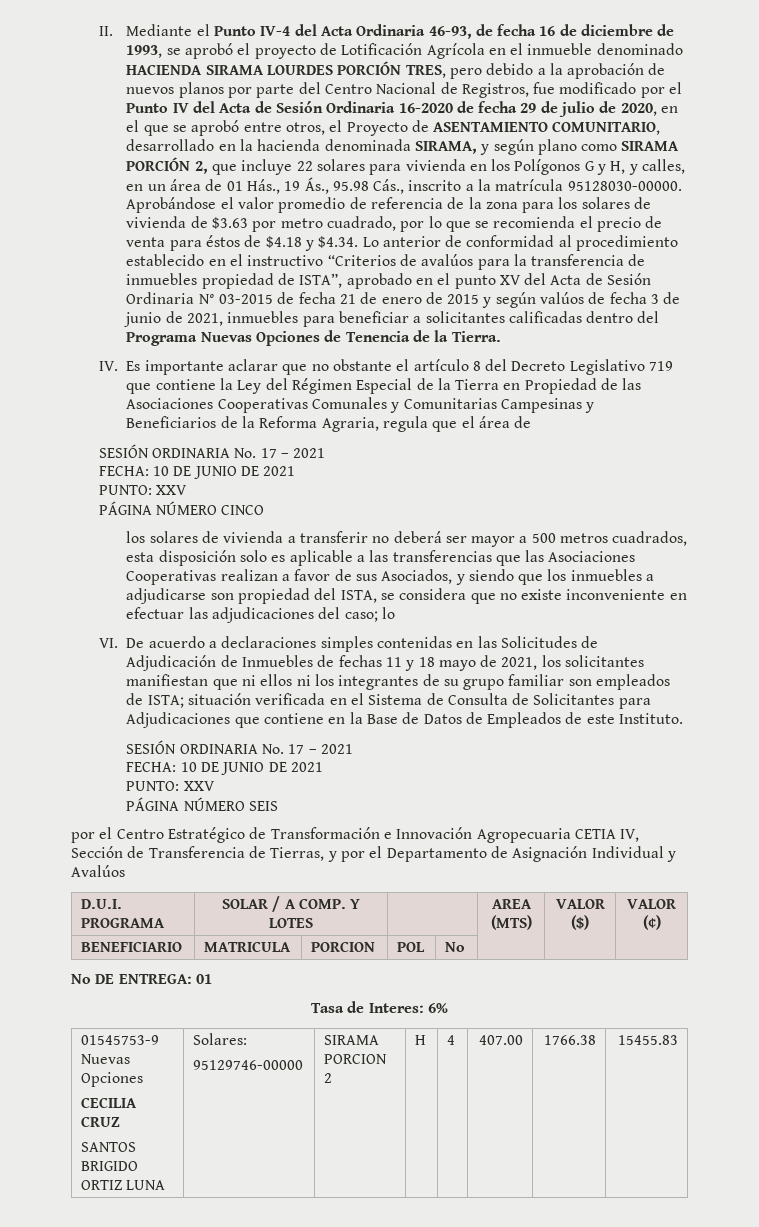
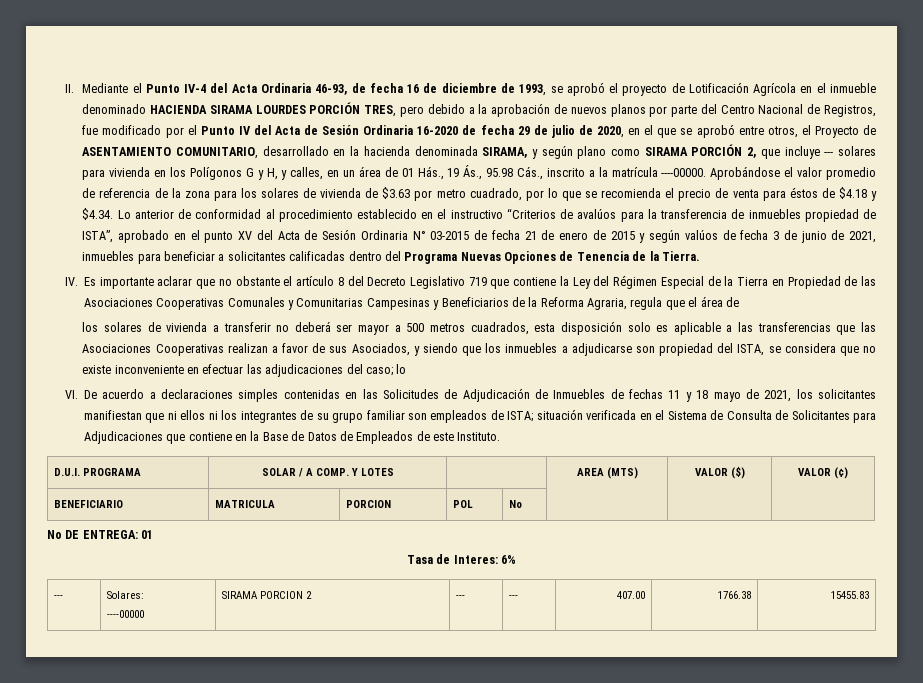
[296,161,313,171] 22 -> [824,152,834,156] ---
[567,181,682,191] 95128030-00000. -> [661,168,707,177] ----00000.
[98,444,326,458] [98,466,296,479] [98,485,187,495] [98,501,265,515] // SESIÓN ORDINARIA No. 17 – 2021 // FECHA: 10 DE JUNIO DE 2021 // PUNTO: XXV // PÁGINA NÚMERO CINCO -> (739, 302) none
[126,740,353,754] [126,762,323,775] [126,781,215,791] [126,797,278,811] [71,827,640,843] [71,846,676,862] [71,865,125,877] // SESIÓN ORDINARIA No. 17 – 2021 // FECHA: 10 DE JUNIO DE 2021 // PUNTO: XXV // PÁGINA NÚMERO SEIS // por el Centro Estratégico de Transformación e Innovación Agropecuaria CETIA IV, Sección de Transferencia de Tierras, y por el Departamento de Asignación Individual y Avalúos -> (501, 436) none
[81,1035,160,1045] [81,1054,131,1064] [81,1072,144,1087] [81,1097,138,1108] [81,1116,121,1127] [81,1142,137,1152] [81,1161,139,1171] [81,1180,166,1190] 01545753-9 Nuevas Opciones // CECILIA CRUZ // SANTOS BRIGIDO ORTIZ LUNA -> [54,595,64,599] ---
[193,1060,304,1070] 95129746-00000 -> [107,610,145,618] ----00000
[415,1035,427,1045] [447,1035,456,1045] H | 4 -> [456,595,466,599] [509,595,519,599] --- | ---

